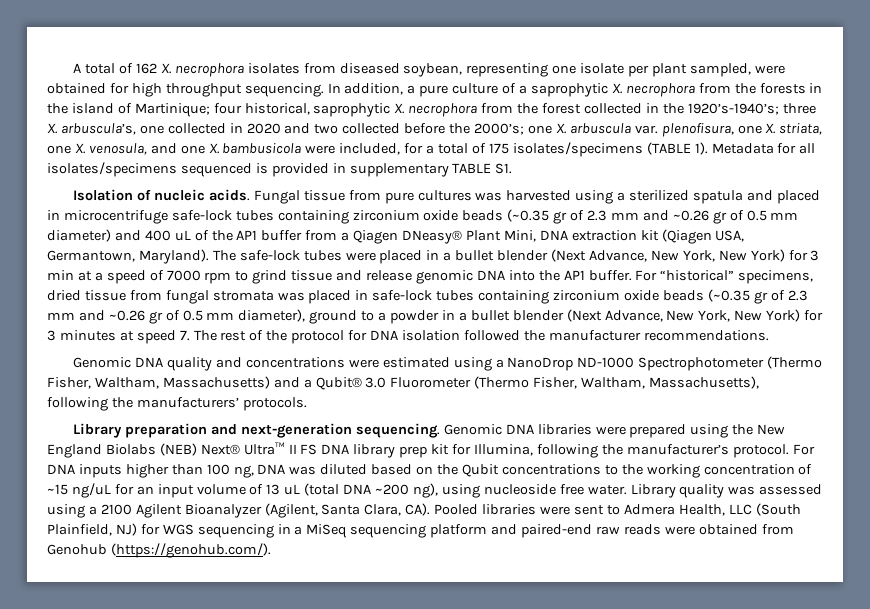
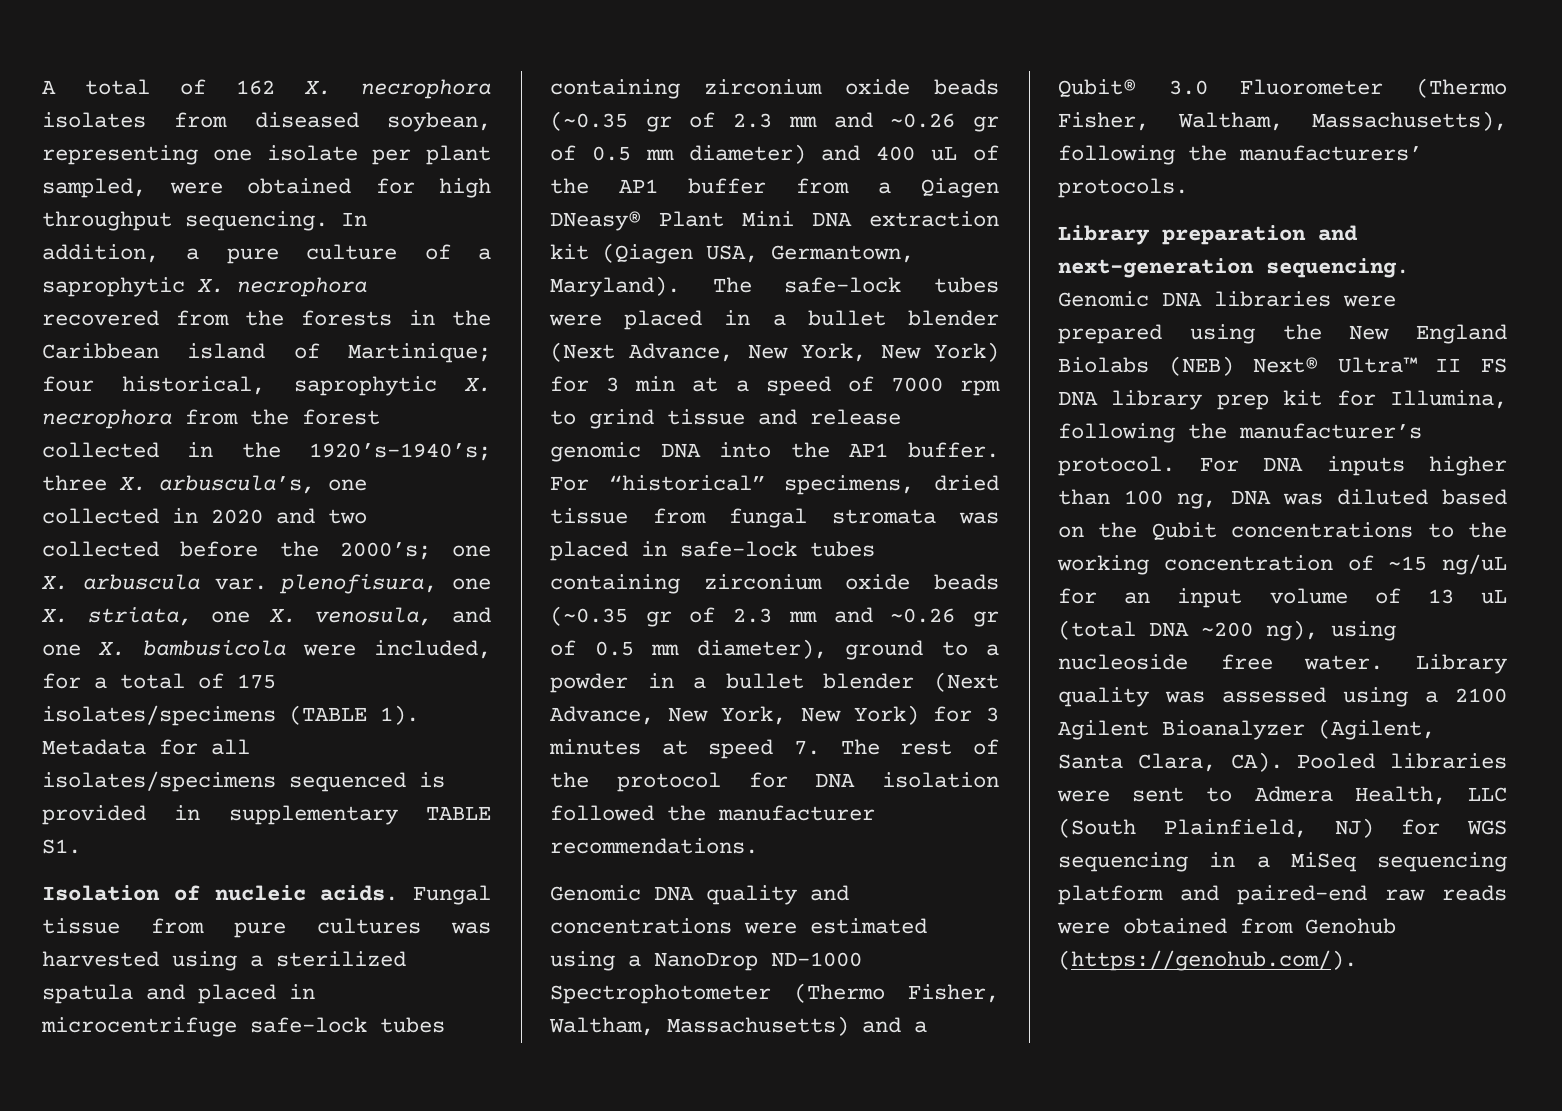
(695, 90) none -> [42,310,159,326] recovered
(68, 108) none -> [42,343,159,359] Caribbean
[503,230,536,242] Mini, -> [742,211,794,226] Mini

